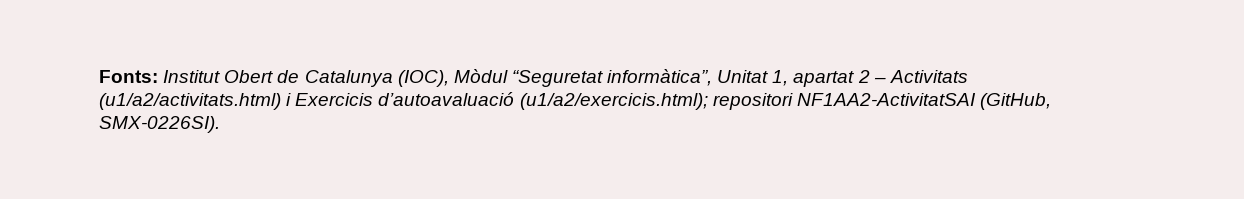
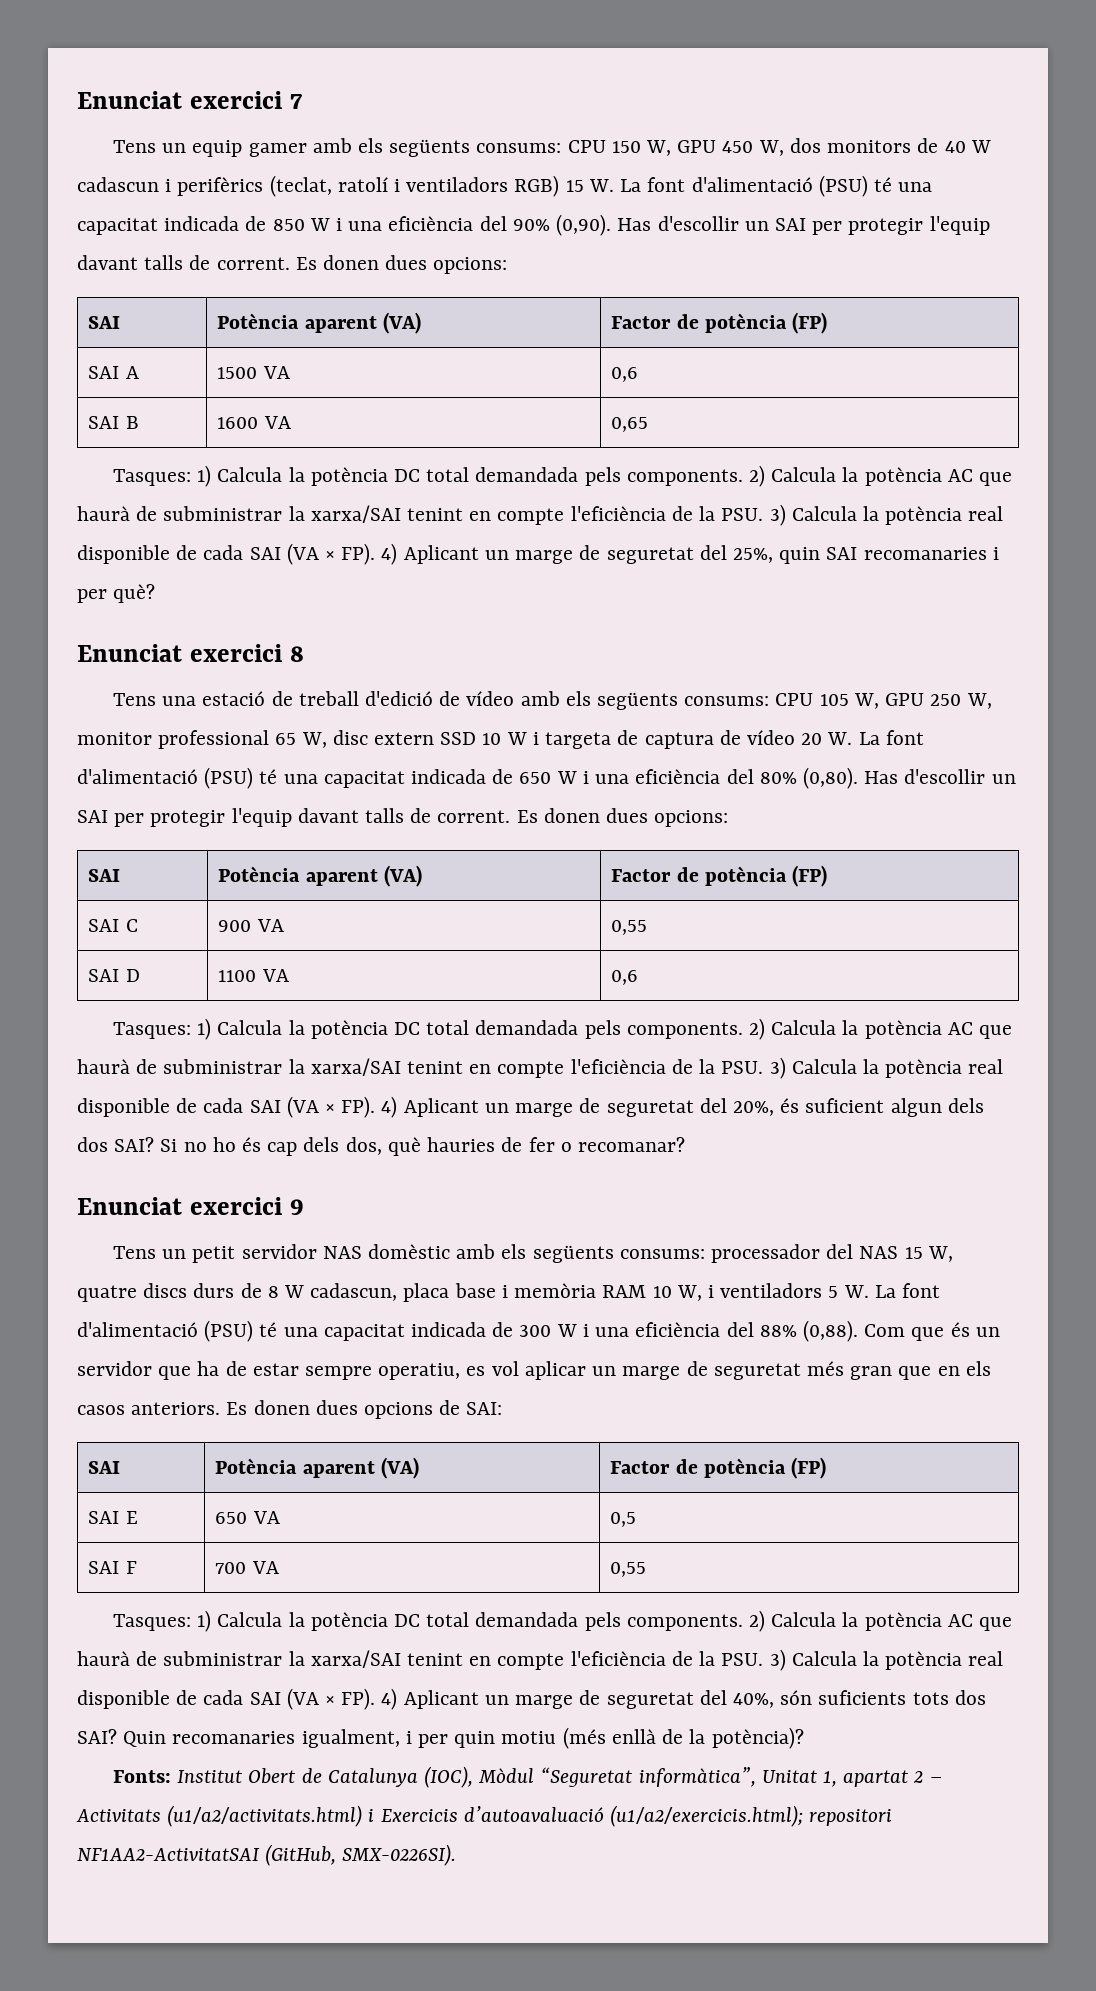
(99, 76) none -> [77,91,303,109] [112,138,991,157] [77,175,933,197] [77,214,990,236] [77,255,508,274] [88,316,121,329] [217,312,421,334] [611,312,828,334] [88,366,139,379] [217,366,290,379] [611,367,639,382] [88,416,139,429] [217,416,291,429] [611,417,649,432] [112,465,1013,487] [77,504,1004,526] [77,543,999,565] [77,584,156,603] [77,644,304,662] [112,691,992,710] [77,730,924,749] [77,767,1016,789] [77,808,729,827] [88,869,121,882] [218,865,422,887] [611,865,828,887] [88,919,138,932] [218,919,284,932] [611,920,648,935] [88,969,140,982] [218,969,289,982] [611,970,639,985] [112,1018,1013,1040] [77,1057,1004,1079] [77,1096,984,1118] [77,1137,685,1156] [77,1197,304,1215] [112,1244,953,1263] [77,1283,940,1302] [77,1320,1000,1342] [77,1361,991,1380] [77,1400,503,1419] [88,1461,121,1474] [215,1457,419,1479] [610,1457,827,1479] [88,1511,138,1524] [215,1511,280,1524] [610,1512,637,1527] [88,1561,137,1574] [215,1561,279,1574] [610,1562,647,1577] [112,1610,1013,1632] [77,1649,1004,1671] [77,1688,986,1710] [77,1727,804,1749] Enunciat exercici 7 // Tens un equip gamer amb els següents consums: CPU 150 W, GPU 450 W, dos monitors de 40 W cadascun i perifèrics (teclat, ratolí i ventiladors RGB) 15 W. La font d'alimentació (PSU) té una capacitat indicada de 850 W i una eficiència del 90% (0,90). Has d'escollir un SAI per protegir l'equip davant talls de corrent. Es donen dues opcions: // SAI | Potència aparent (VA) | Factor de potència (FP) // SAI A | 1500 VA | 0,6 // SAI B | 1600 VA | 0,65 // Tasques: 1) Calcula la potència DC total demandada pels components. 2) Calcula la potència AC que haurà de subministrar la xarxa/SAI tenint en compte l'eficiència de la PSU. 3) Calcula la potència real disponible de cada SAI (VA × FP). 4) Aplicant un marge de seguretat del 25%, quin SAI recomanaries i per què? // Enunciat exercici 8 // Tens una estació de treball d'edició de vídeo amb els següents consums: CPU 105 W, GPU 250 W, monitor professional 65 W, disc extern SSD 10 W i targeta de captura de vídeo 20 W. La font d'alimentació (PSU) té una capacitat indicada de 650 W i una eficiència del 80% (0,80). Has d'escollir un SAI per protegir l'equip davant talls de corrent. Es donen dues opcions: // SAI | Potència aparent (VA) | Factor de potència (FP) // SAI C | 900 VA | 0,55 // SAI D | 1100 VA | 0,6 // Tasques: 1) Calcula la potència DC total demandada pels components. 2) Calcula la potència AC que haurà de subministrar la xarxa/SAI tenint en compte l'eficiència de la PSU. 3) Calcula la potència real disponible de cada SAI (VA × FP). 4) Aplicant un marge de seguretat del 20%, és suficient algun dels dos SAI? Si no ho és cap dels dos, què hauries de fer o recomanar? // Enunciat exercici 9 // Tens un petit servidor NAS domèstic amb els següents consums: processador del NAS 15 W, quatre discs durs de 8 W cadascun, placa base i memòria RAM 10 W, i ventiladors 5 W. La font d'alimentació (PSU) té una capacitat indicada de 300 W i una eficiència del 88% (0,88). Com que és un servidor que ha de estar sempre operatiu, es vol aplicar un marge de seguretat més gran que en els casos anteriors. Es donen dues opcions de SAI: // SAI | Potència aparent (VA) | Factor de potència (FP) // SAI E | 650 VA | 0,5 // SAI F | 700 VA | 0,55 // Tasques: 1) Calcula la potència DC total demandada pels components. 2) Calcula la potència AC que haurà de subministrar la xarxa/SAI tenint en compte l'eficiència de la PSU. 3) Calcula la potència real disponible de cada SAI (VA × FP). 4) Aplicant un marge de seguretat del 40%, són suficients tots dos SAI? Quin recomanaries igualment, i per quin motiu (més enllà de la potència)? //

